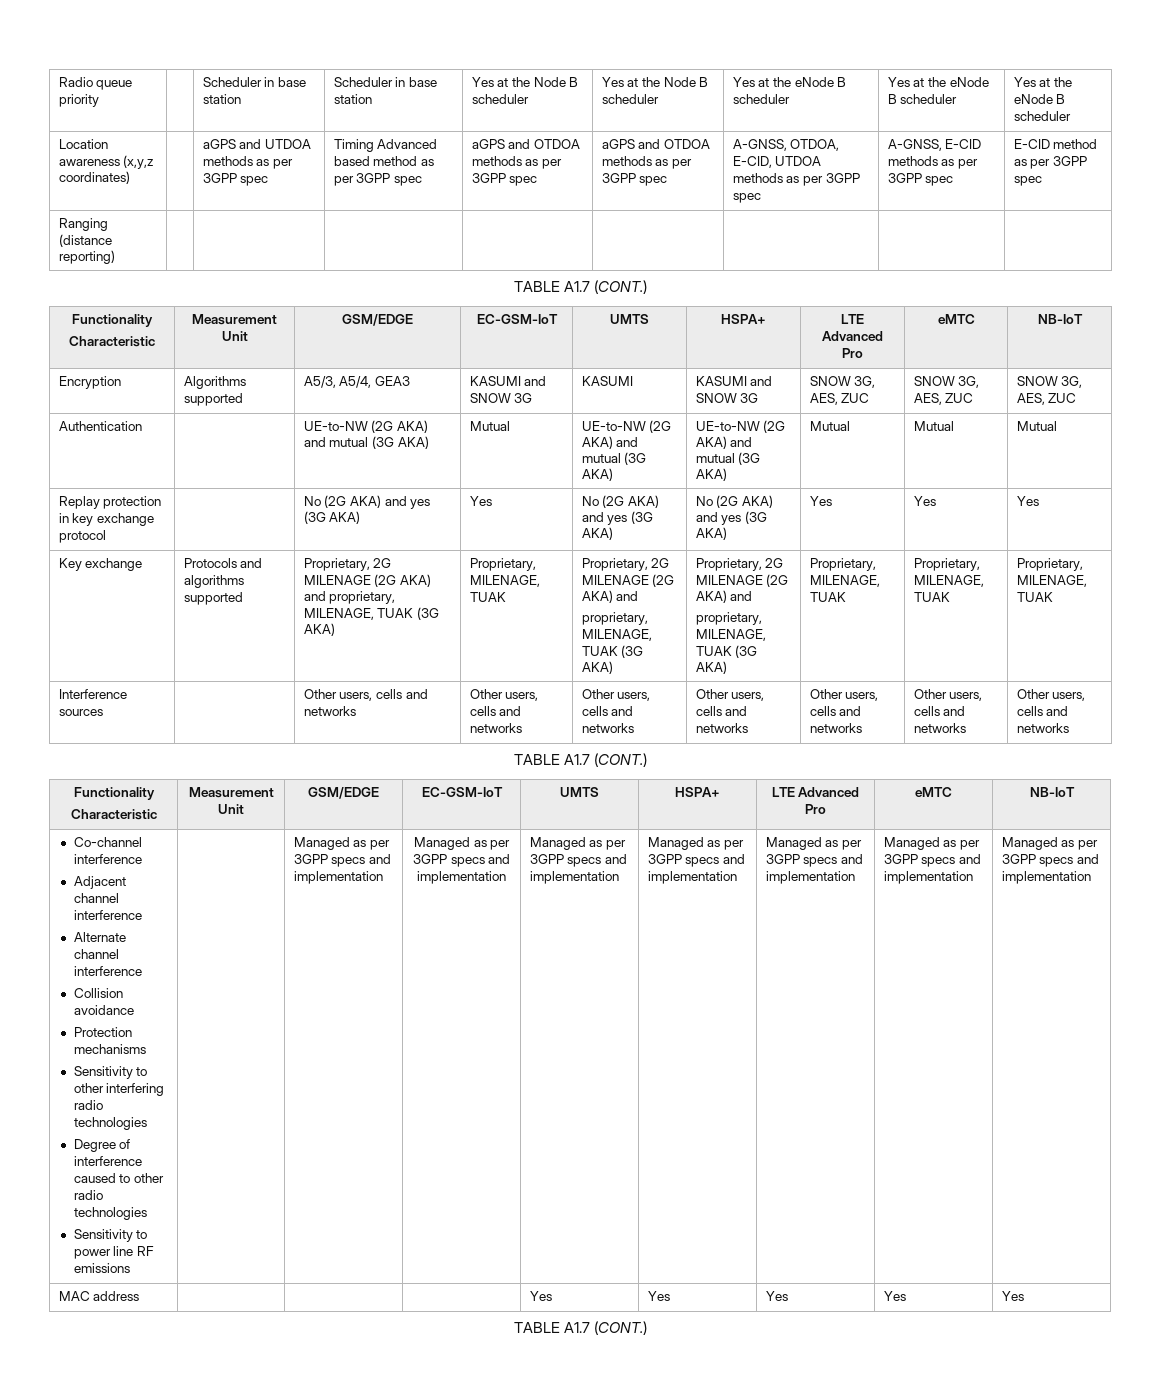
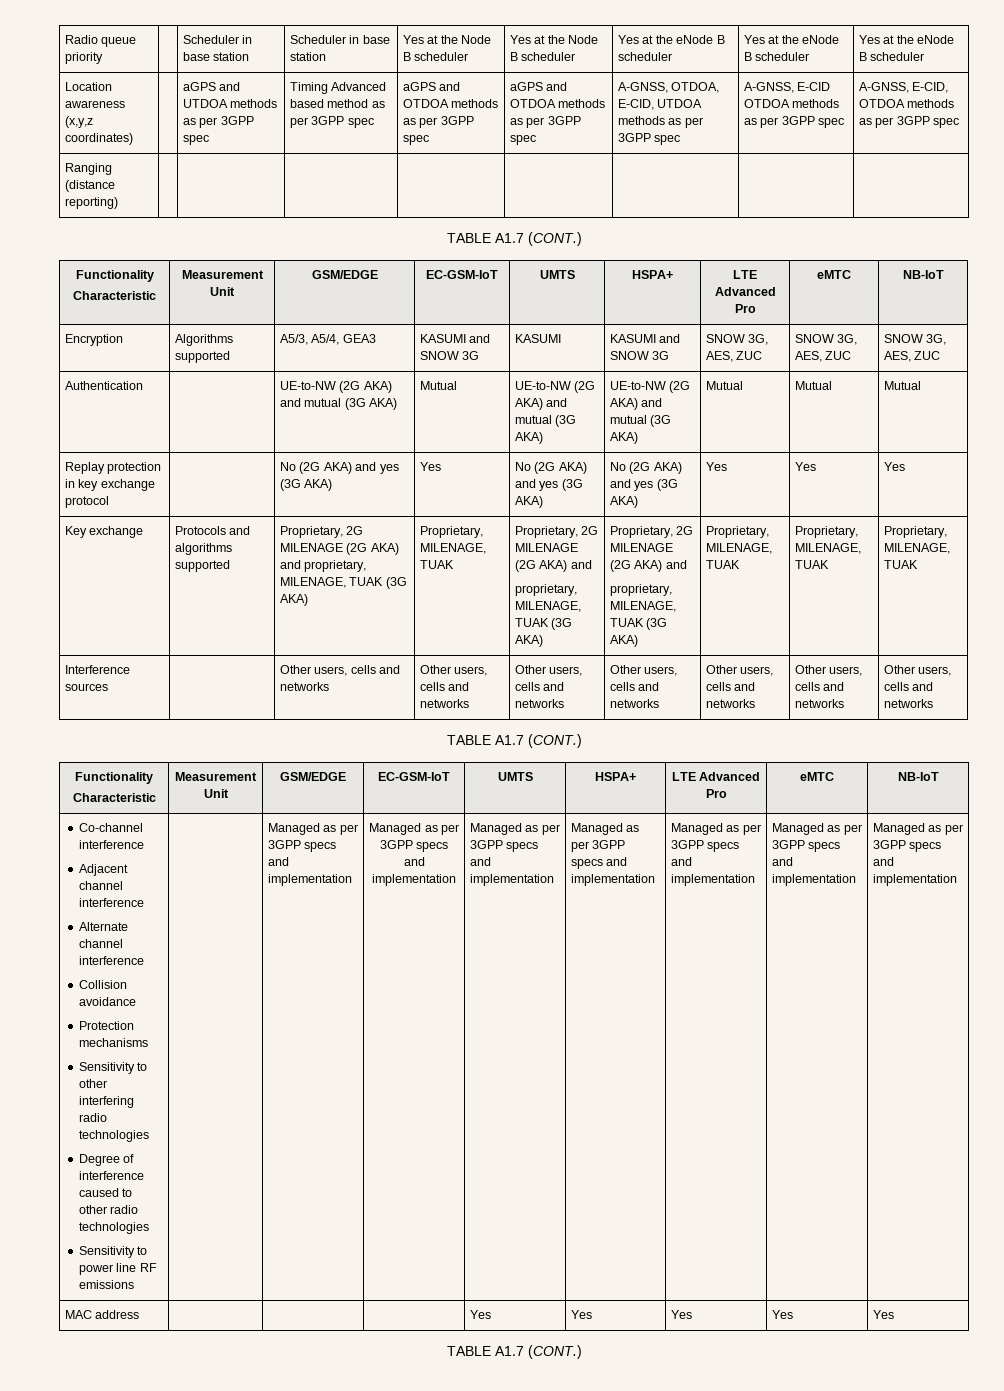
[887,156,979,169] [887,173,954,186] [1013,139,1098,149] methods as per 3GPP spec | E-CID method -> [744,99,840,108] [744,116,845,128] [859,82,949,93] [859,99,955,108] OTDOA methods as per 3GPP spec | A-GNSS, E-CID, OTDOA methods

